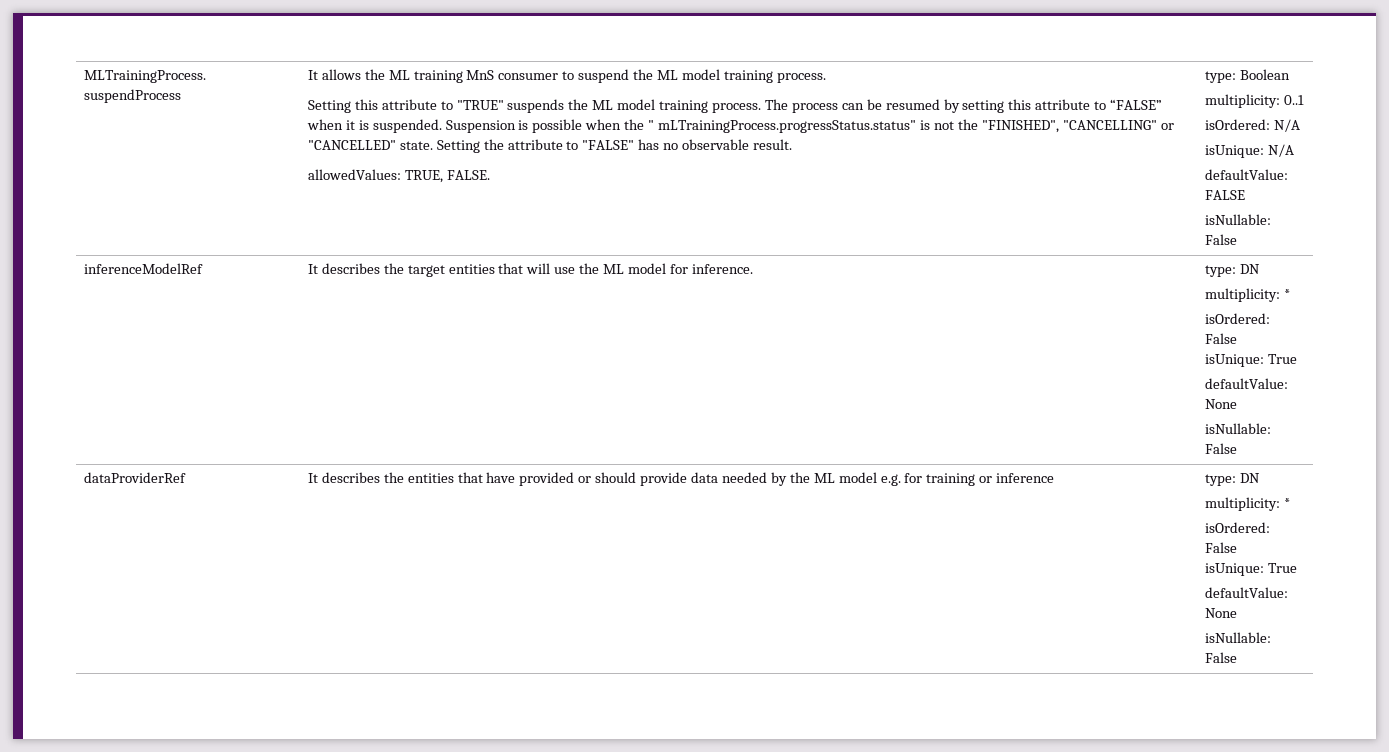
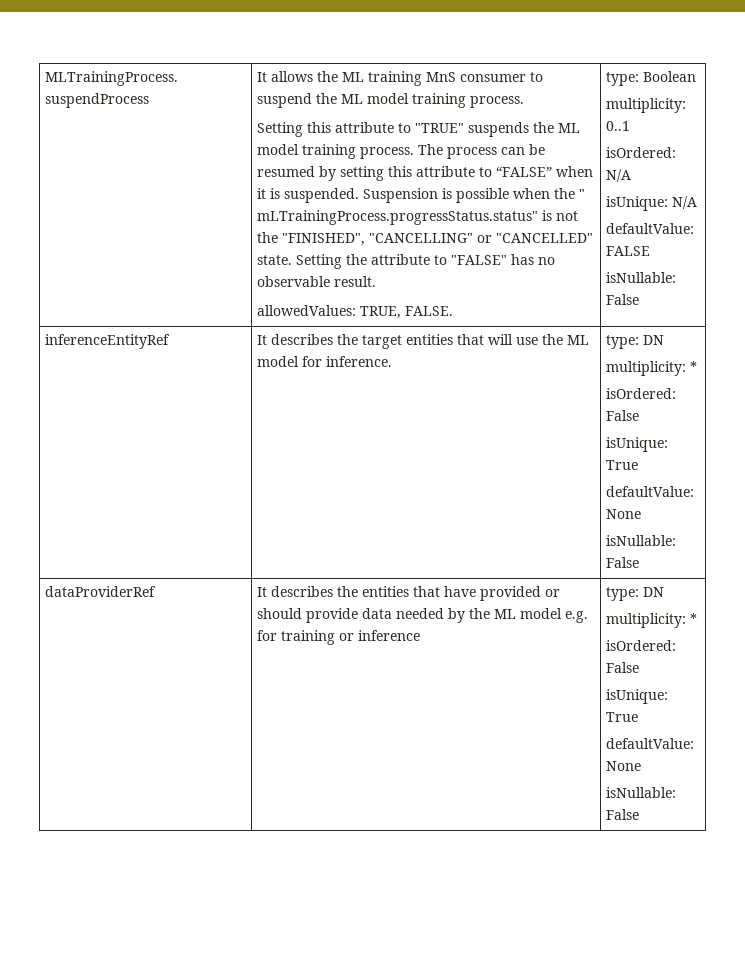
[83,263,203,274] inferenceModelRef -> [45,334,171,349] inferenceEntityRef

